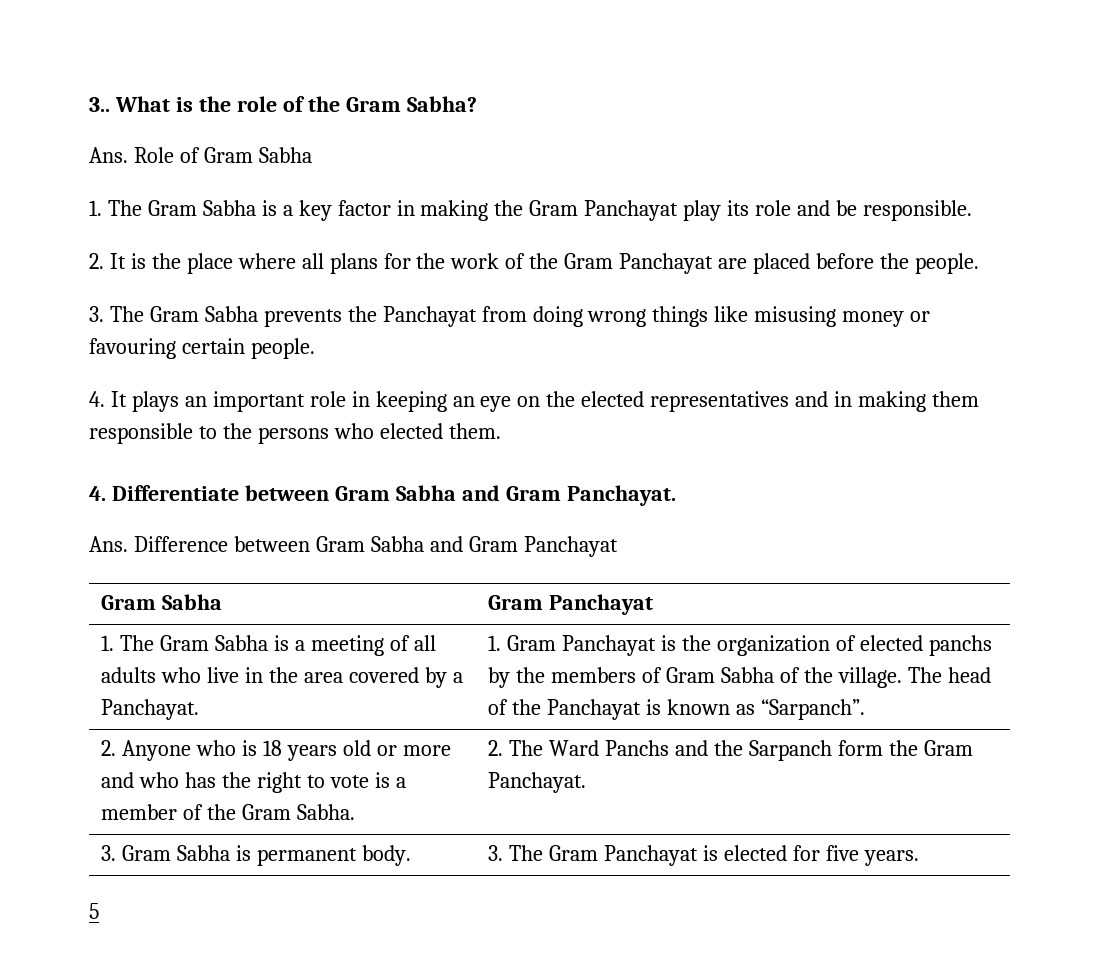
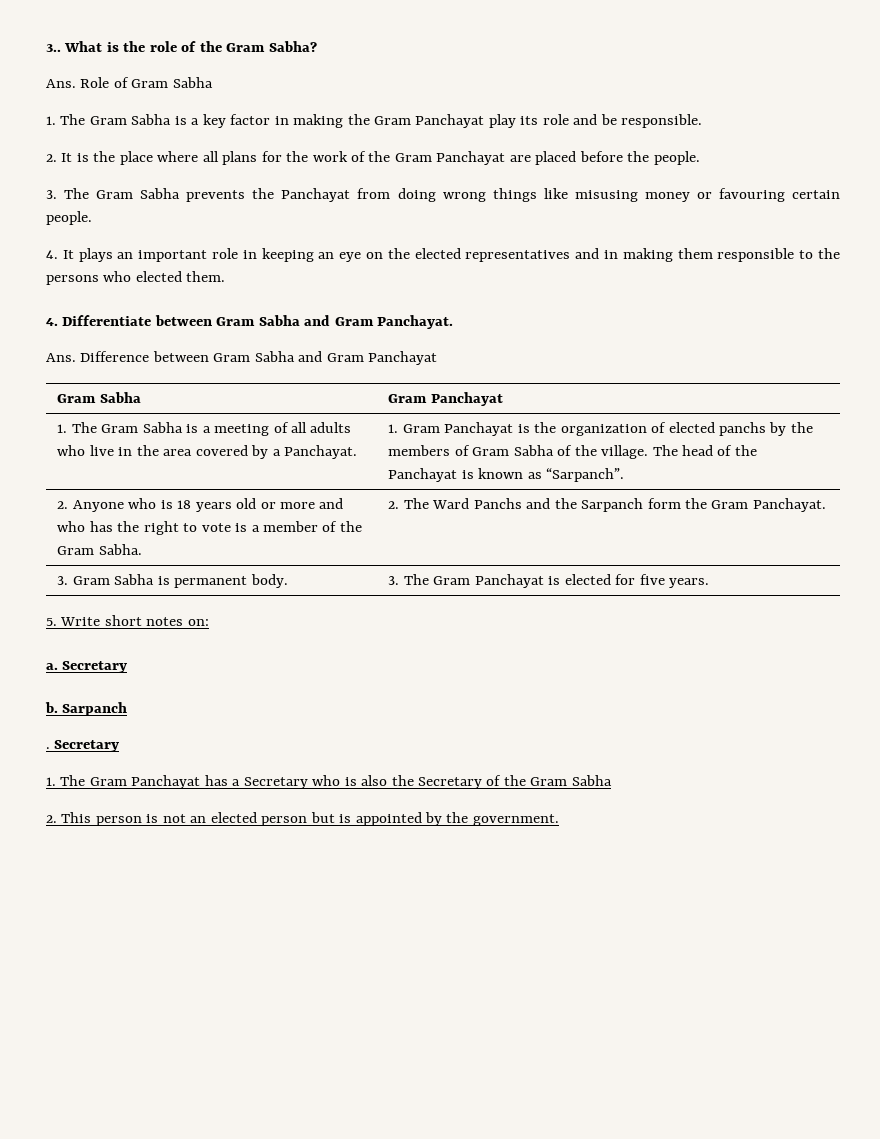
[89,903,99,919] 5 -> [46,615,209,626] [46,661,128,673] [45,702,128,716] [46,740,120,752] [46,775,612,789] [46,812,559,826] 5. Write short notes on: // a. Secretary // b. Sarpanch // . Secretary // 1. The Gram Panchayat has a Secretary who is also the Secretary of the Gram Sabha // 2. This person is not an elected person but is appointed by the government.

